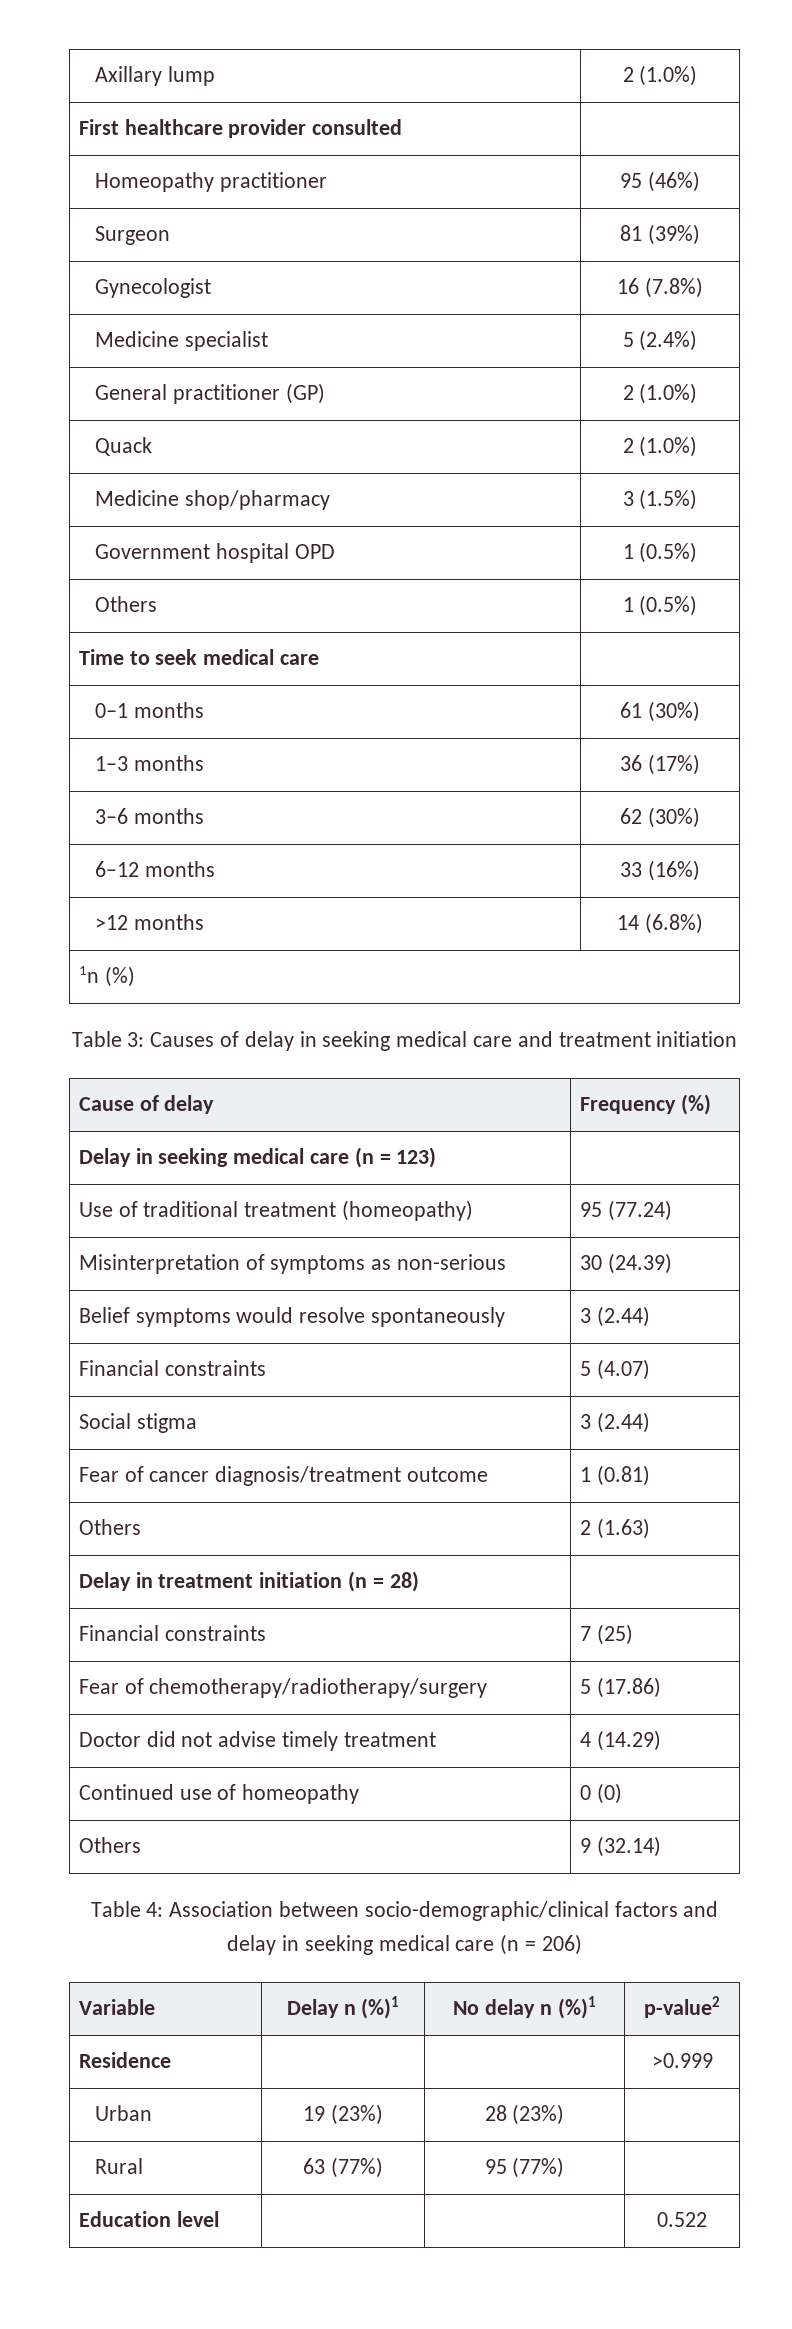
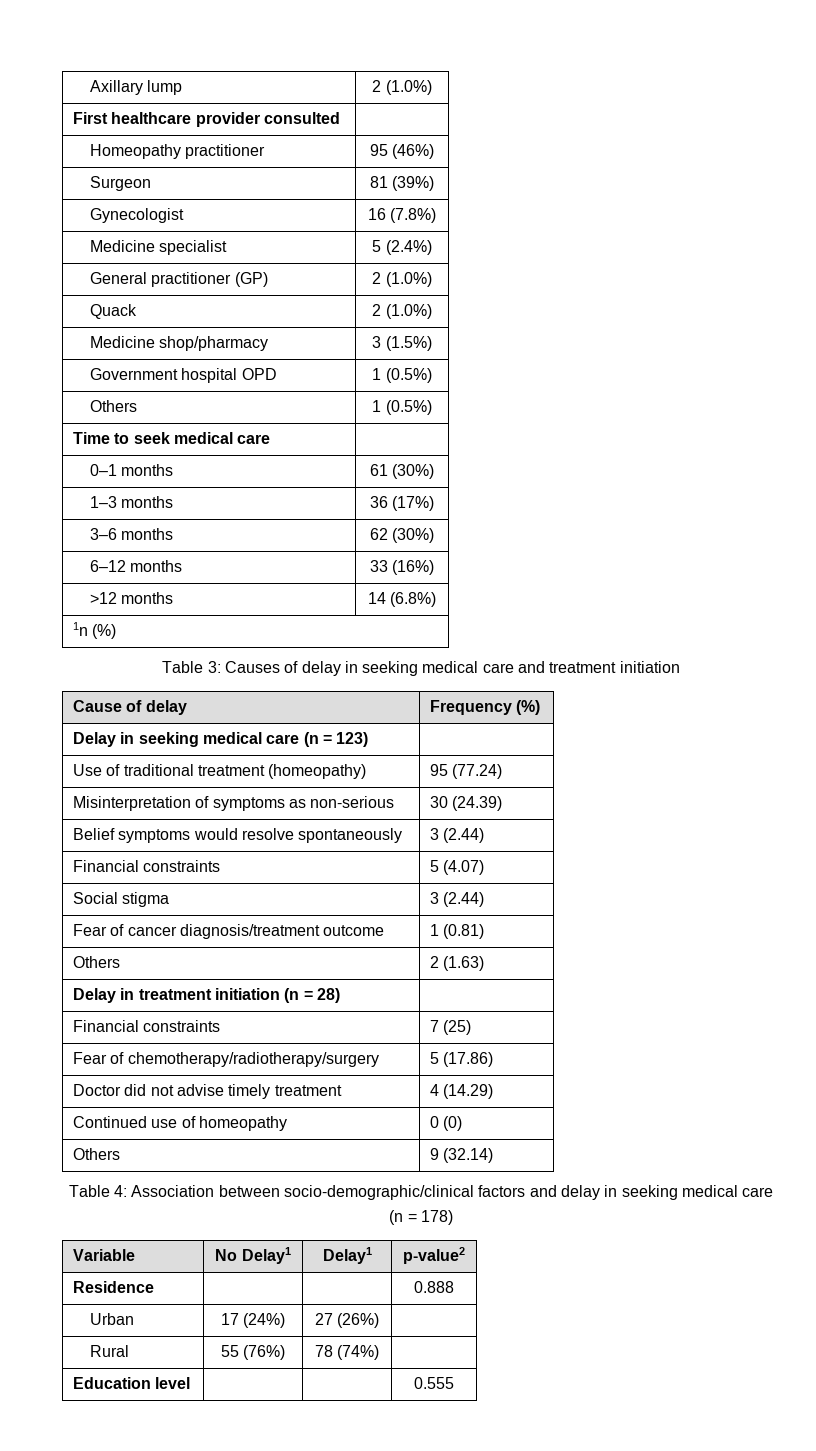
[541,1934,582,1955] 206) -> [420,1210,453,1225] 178)
[286,1996,400,2019] [453,1996,596,2019] Delay n (%)1 | No delay n (%)1 -> [215,1247,291,1264] [322,1247,372,1264] No Delay1 | Delay1
[651,2053,713,2068] >0.999 -> [414,1281,454,1293] 0.888
[303,2104,383,2125] [484,2104,565,2125] [95,2158,144,2174] [303,2157,383,2178] [484,2157,565,2178] 19 (23%) | 28 (23%) | // Rural | 63 (77%) | 95 (77%) -> [220,1313,286,1328] [314,1313,380,1328] [90,1345,130,1357] [220,1345,286,1360] [314,1345,380,1360] 17 (24%) | 27 (26%) | // Rural | 55 (76%) | 78 (74%)
[657,2212,707,2227] 0.522 -> [414,1377,454,1389] 0.555

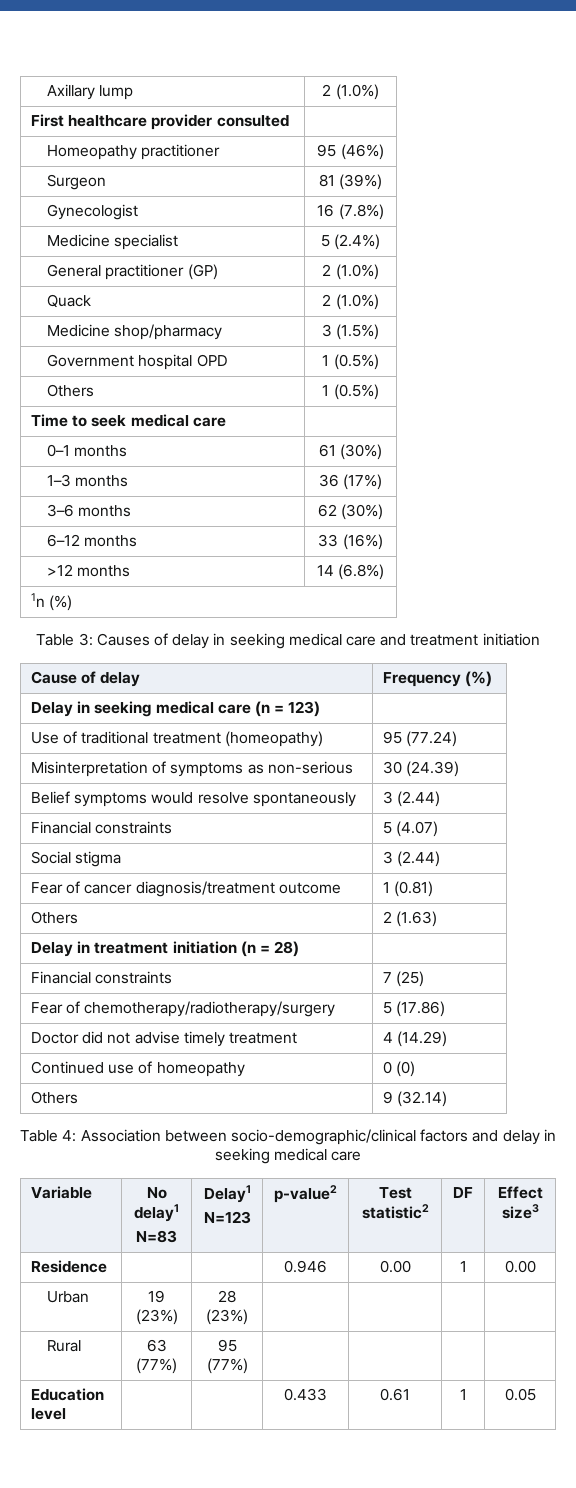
[389,1210,453,1225] (n = 178) -> (362, 1156) none
[241,1247,291,1264] [322,1247,372,1264] Delay1 | Delay1 -> [134,1204,179,1222] [136,1230,177,1243] [203,1185,251,1203] [203,1211,251,1224] delay1 // N=83 | Delay1 // N=123
[72,1281,154,1293] [414,1281,454,1293] [90,1313,135,1325] [220,1313,286,1328] [314,1313,380,1328] [90,1345,130,1357] [220,1345,286,1360] [314,1345,380,1360] [72,1377,191,1389] [414,1377,454,1389] // Residence | | | 0.888 // Urban | 17 (24%) | 27 (26%) | // Rural | 55 (76%) | 78 (74%) | // Education level | | | 0.555 -> [378,1187,412,1199] [361,1204,429,1219] [453,1187,473,1198] [497,1186,543,1199] [501,1204,539,1219] [31,1260,108,1273] [284,1260,327,1273] [379,1260,411,1273] [459,1261,467,1272] [504,1260,536,1273] [47,1291,90,1303] [148,1290,165,1303] [135,1309,178,1325] [218,1290,236,1303] [206,1309,248,1325] [47,1340,82,1352] [146,1339,167,1352] [136,1358,177,1374] [217,1339,237,1352] [206,1358,248,1374] [31,1388,105,1401] [31,1408,67,1420] [284,1388,327,1401] [380,1388,410,1401] [459,1389,467,1400] [504,1388,536,1401] | Test statistic2 | DF | Effect size3 // Residence | | | 0.946 | 0.00 | 1 | 0.00 // Urban | 19 (23%) | 28 (23%) | | | | // Rural | 63 (77%) | 95 (77%) | | | | // Education level | | | 0.433 | 0.61 | 1 | 0.05

